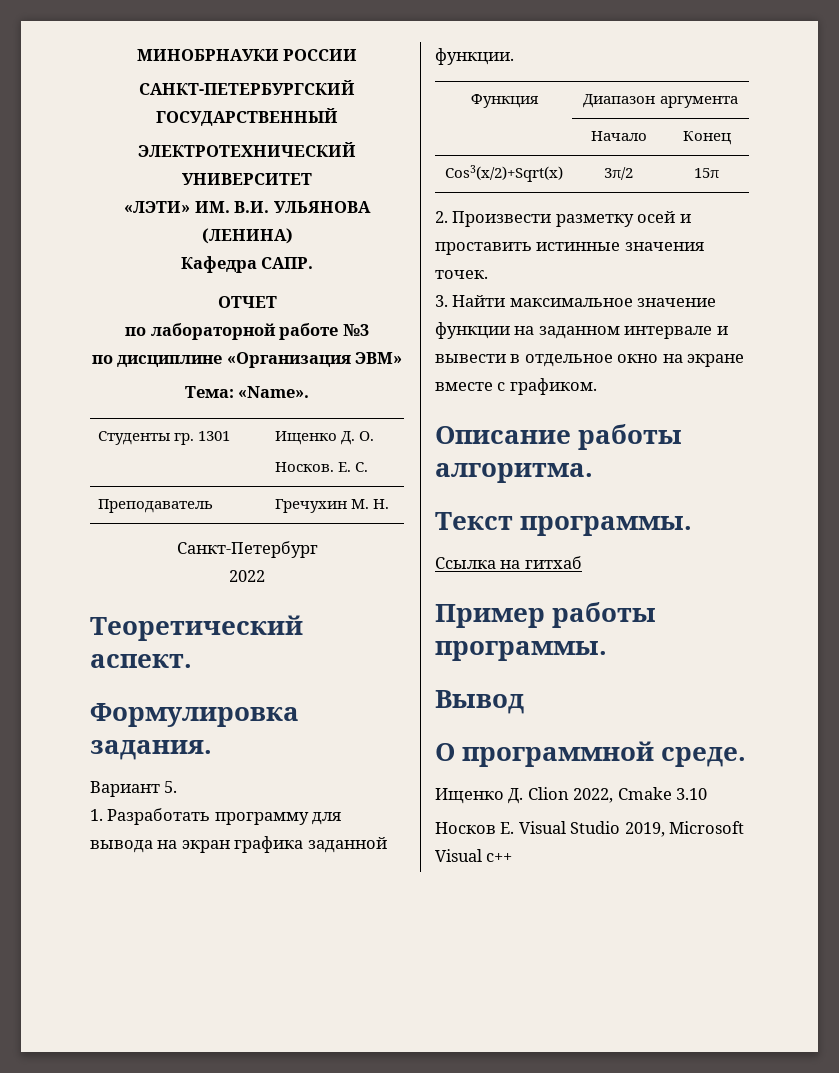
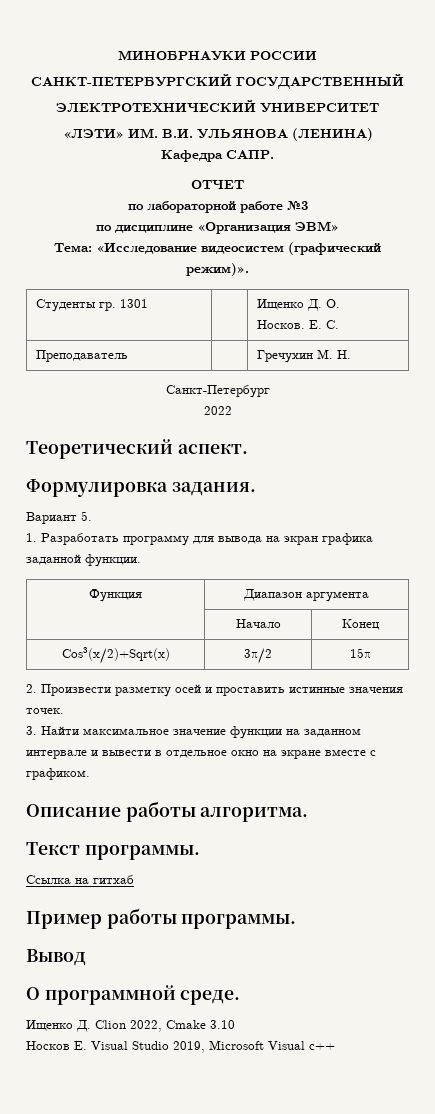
[238,386,310,398] «Name». -> [96,242,381,255] [186,263,249,276] «Исследование видеосистем (графический режим)».

